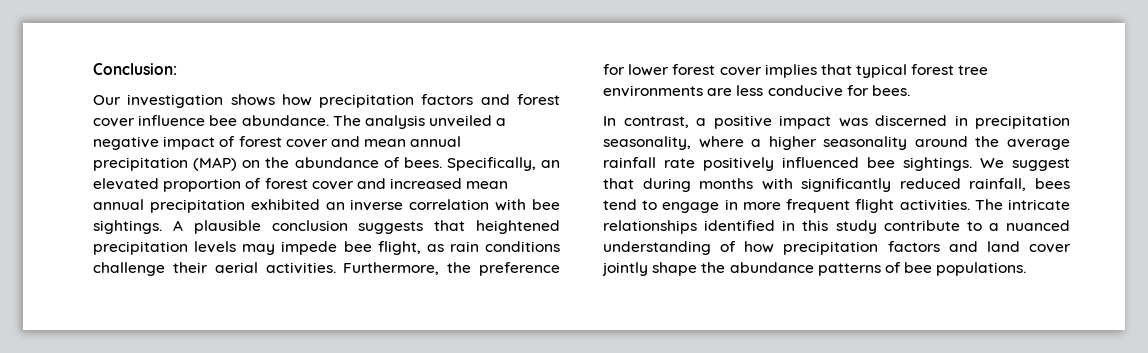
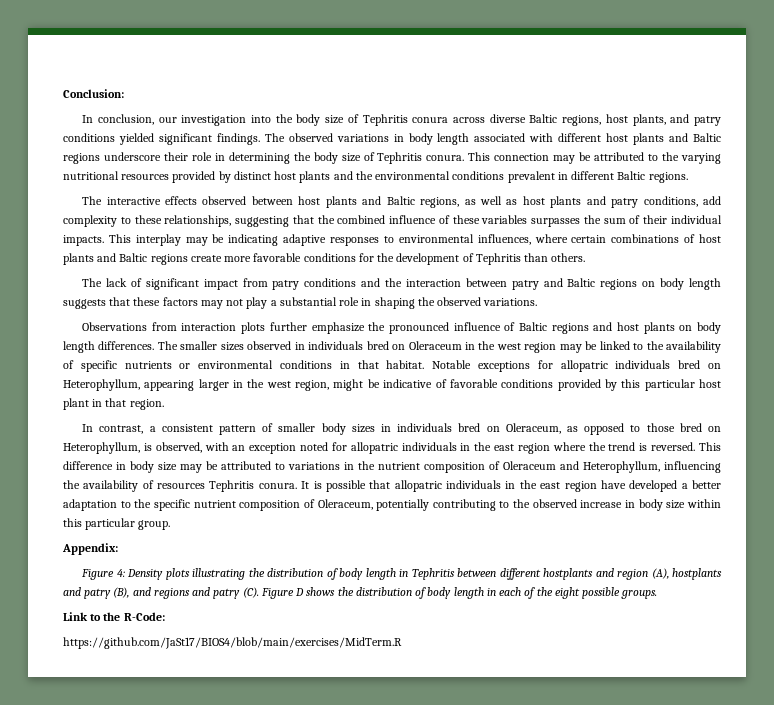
[93,94,560,108] [93,115,507,129] [93,136,462,150] [93,157,560,171] [93,178,509,192] [93,199,560,213] [93,220,560,234] [93,241,560,255] [93,262,560,276] [603,64,989,78] [603,85,910,97] [603,115,1070,129] [603,136,1070,150] [603,157,1070,171] [603,178,1070,192] [603,199,1070,213] [603,220,1070,234] [603,241,1071,255] [602,262,1027,276] Our investigation shows how precipitation factors and forest cover influence bee abundance. The analysis unveiled a negative impact of forest cover and mean annual precipitation (MAP) on the abundance of bees. Specifically, an elevated proportion of forest cover and increased mean annual precipitation exhibited an inverse correlation with bee sightings. A plausible conclusion suggests that heightened precipitation levels may impede bee flight, as rain conditions challenge their aerial activities. Furthermore, the preference for lower forest cover implies that typical forest tree environments are less conducive for bees. // In contrast, a positive impact was discerned in precipitation seasonality, where a higher seasonality around the average rainfall rate positively influenced bee sightings. We suggest that during months with significantly reduced rainfall, bees tend to engage in more frequent flight activities. The intricate relationships identified in this study contribute to a nuanced understanding of how precipitation factors and land cover jointly shape the abundance patterns of bee populations. -> [82,114,722,126] [63,133,721,145] [63,152,721,164] [63,171,688,183] [82,196,721,208] [63,215,722,227] [63,234,722,246] [63,253,586,265] [82,278,722,290] [63,297,538,309] [82,322,722,334] [63,341,722,353] [63,360,721,372] [63,379,722,391] [63,398,164,410] [82,423,721,435] [63,442,722,454] [63,461,721,473] [63,480,721,492] [63,499,721,511] [63,518,171,530] [62,543,118,555] [81,568,722,580] [63,587,658,599] [63,612,165,621] [63,637,402,649] In conclusion, our investigation into the body size of Tephritis conura across diverse Baltic regions, host plants, and patry conditions yielded significant findings. The observed variations in body length associated with different host plants and Baltic regions underscore their role in determining the body size of Tephritis conura. This connection may be attributed to the varying nutritional resources provided by distinct host plants and the environmental conditions prevalent in different Baltic regions. // The interactive effects observed between host plants and Baltic regions, as well as host plants and patry conditions, add complexity to these relationships, suggesting that the combined influence of these variables surpasses the sum of their individual impacts. This interplay may be indicating adaptive responses to environmental influences, where certain combinations of host plants and Baltic regions create more favorable conditions for the development of Tephritis than others. // The lack of significant impact from patry conditions and the interaction between patry and Baltic regions on body length suggests that these factors may not play a substantial role in shaping the observed variations. // Observations from interaction plots further emphasize the pronounced influence of Baltic regions and host plants on body length differences. The smaller sizes observed in individuals bred on Oleraceum in the west region may be linked to the availability of specific nutrients or environmental conditions in that habitat. Notable exceptions for allopatric individuals bred on Heterophyllum, appearing larger in the west region, might be indicative of favorable conditions provided by this particular host plant in that region. // In contrast, a consistent pattern of smaller body sizes in individuals bred on Oleraceum, as opposed to those bred on Heterophyllum, is observed, with an exception noted for allopatric individuals in the east region where the trend is reversed. This difference in body size may be attributed to variations in the nutrient composition of Oleraceum and Heterophyllum, influencing the availability of resources Tephritis conura. It is possible that allopatric individuals in the east region have developed a better adaptation to the specific nutrient composition of Oleraceum, potentially contributing to the observed increase in body size within this particular group. // Appendix: // Figure 4: Density plots illustrating the distribution of body length in Tephritis between different hostplants and region (A), hostplants and patry (B), and regions and patry (C). Figure D shows the distribution of body length in each of the eight possible groups. // Link to the R-Code: // https://github.com/JaSt17/BIOS4/blob/main/exercises/MidTerm.R

